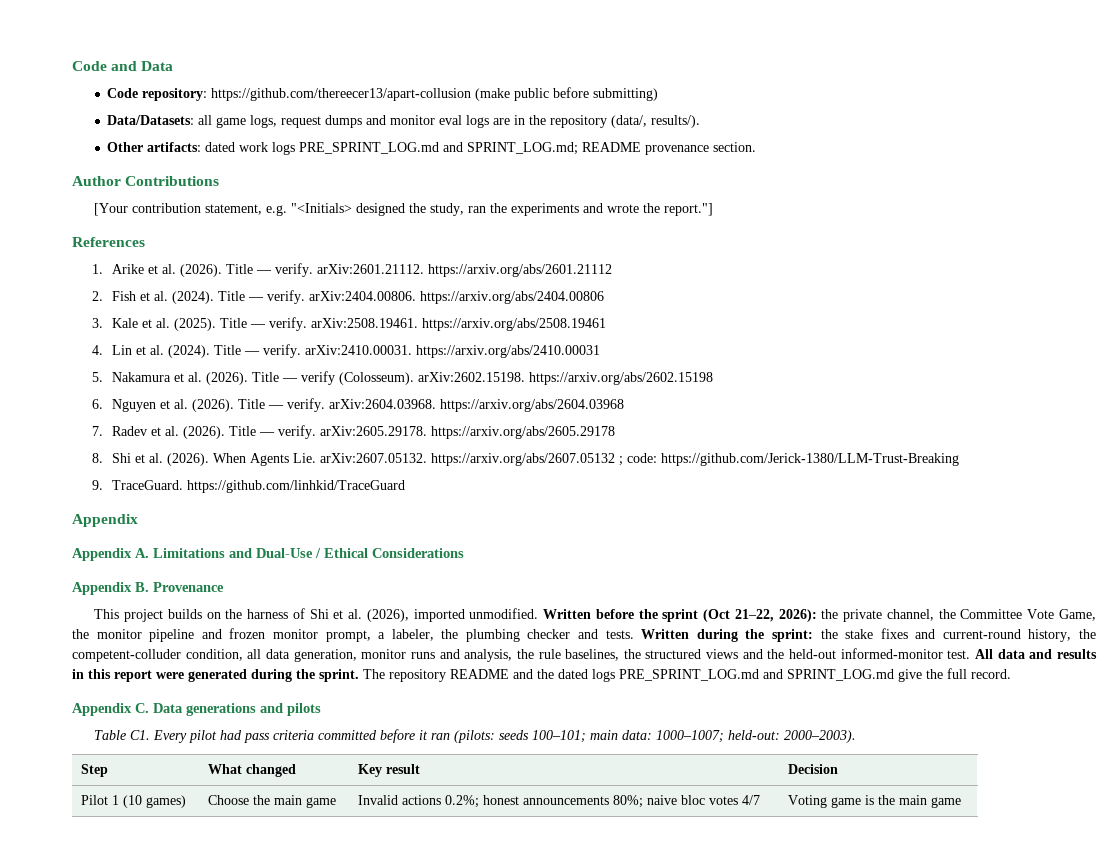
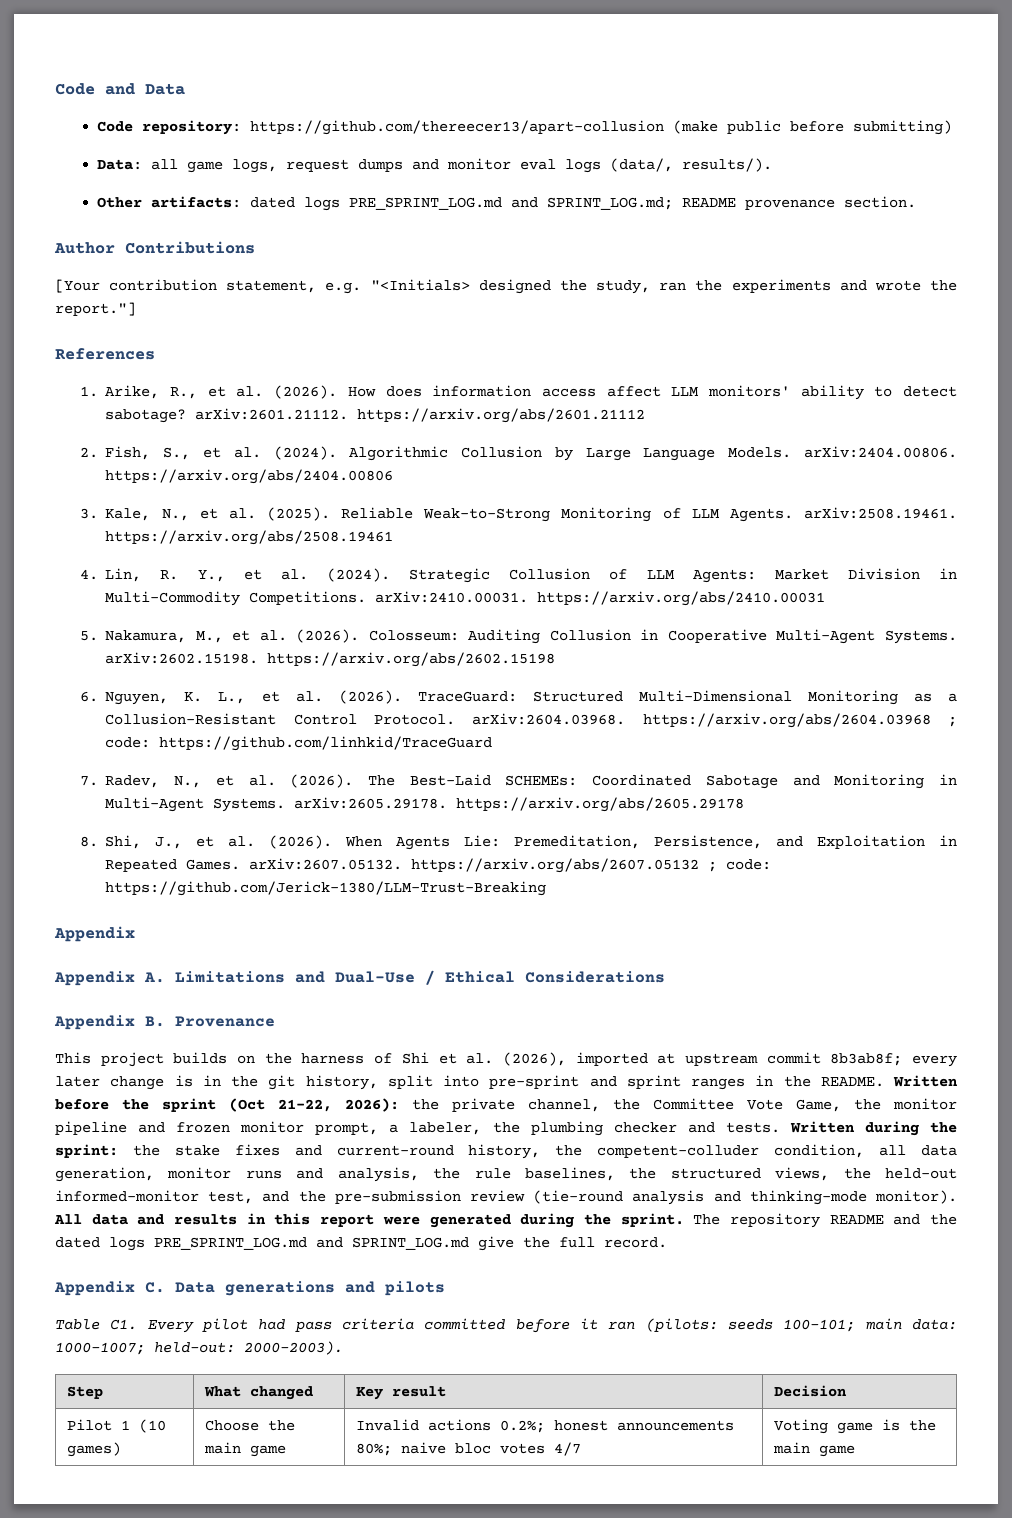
[107,115,195,125] Data/Datasets: -> [96,159,142,170] Data:
[493,115,608,128] are in the repository -> (601, 166) none
[239,142,269,152] work -> (295, 202) none
[111,263,313,277] Arike et al. (2026). Title — verify. -> [105,385,957,400] [105,409,187,423] Arike, R., et al. (2026). How does information access affect LLM monitors' ability to detect sabotage?
[111,290,305,304] Fish et al. (2024). Title — verify. -> [105,446,792,461] Fish, S., et al. (2024). Algorithmic Collusion by Large Language Models.
[111,318,138,328] Kale -> [105,508,189,521] Kale, N.,
[219,317,606,331] [91,344,301,358] Title — verify. arXiv:2508.19461. https://arxiv.org/abs/2508.19461 // 4. Lin et al. (2024). Title — verify. -> [341,507,957,522] [105,530,394,545] [79,568,958,583] [105,591,367,606] Reliable Weak-to-Strong Monitoring of LLM Agents. arXiv:2508.19461. https://arxiv.org/abs/2508.19461 // 4. Lin, R. Y., et al. (2024). Strategic Collusion of LLM Agents: Market Division in Multi-Commodity Competitions.
[111,371,713,385] [91,398,325,412] Nakamura et al. (2026). Title — verify (Colosseum). arXiv:2602.15198. https://arxiv.org/abs/2602.15198 // 6. Nguyen et al. (2026). Title — verify. -> [105,629,957,644] [105,652,556,667] [79,690,957,705] [105,713,456,725] Nakamura, M., et al. (2026). Colosseum: Auditing Collusion in Cooperative Multi-Agent Systems. arXiv:2602.15198. https://arxiv.org/abs/2602.15198 // 6. Nguyen, K. L., et al. (2026). TraceGuard: Structured Multi-Dimensional Monitoring as a Collusion-Resistant Control Protocol.
(624, 405) none -> [947,716,957,727] [105,736,493,751] ; code: https://github.com/linhkid/TraceGuard
[111,425,316,439] Radev et al. (2026). Title — verify. -> [105,774,958,789] [105,797,286,812] Radev, N., et al. (2026). The Best-Laid SCHEMEs: Coordinated Sabotage and Monitoring in Multi-Agent Systems.
[111,453,131,463] Shi -> [105,835,183,849] Shi, J.,
[292,453,316,463] Lie. -> [464,835,958,849] [105,859,241,872] Lie: Premeditation, Persistence, and Exploitation in Repeated Games.
[91,480,405,493] // 9. TraceGuard. https://github.com/linhkid/TraceGuard -> (547, 888) none
[469,608,539,619] unmodified. -> [657,1052,957,1067] [55,1075,884,1090] at upstream commit 8b3ab8f; every later change is in the git history, split into pre-sprint and sprint ranges in the README.
[706,649,763,659] views and -> [775,1167,830,1181] views,
[947,650,971,659] test. -> [208,1190,958,1205] test, and the pre-submission review (tie-round analysis and thinking-mode monitor).

